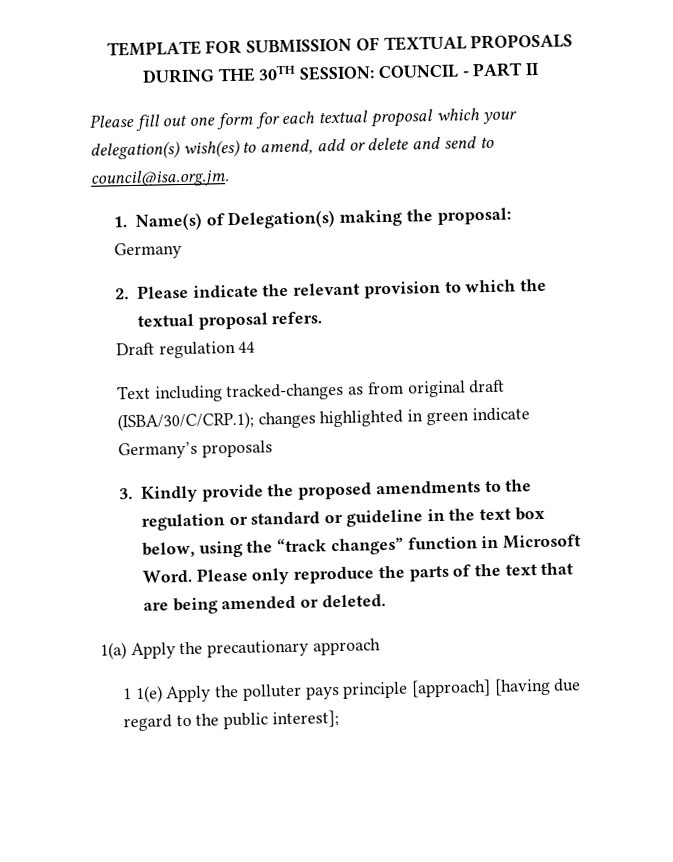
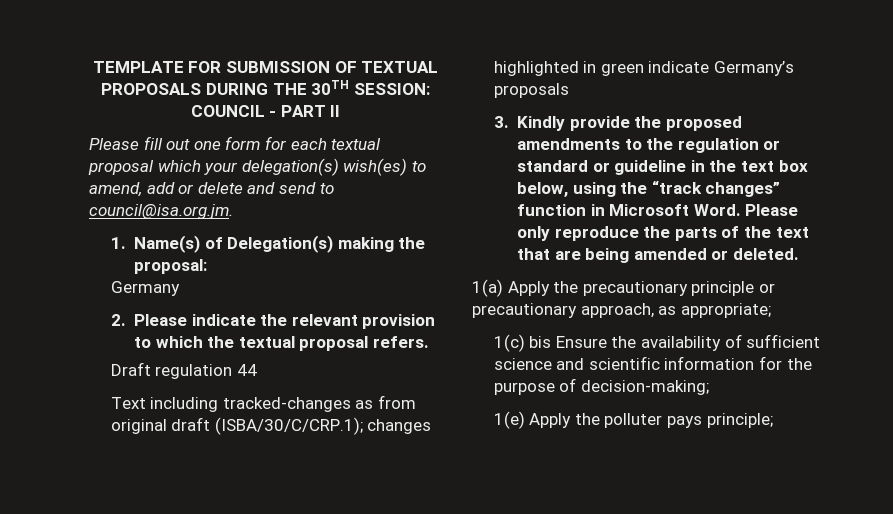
[312,638,381,656] [122,688,132,700] approach // 1 -> [691,281,775,296] [472,303,771,318] [493,334,821,352] [493,356,812,370] [493,378,709,395] principle or precautionary approach, as appropriate; // 1(c) bis Ensure the availability of sufficient science and scientific information for the purpose of decision-making; //
[342,677,582,699] [122,710,339,732] principle [approach] [having due regard to the public interest]; -> [706,413,773,428] principle;

